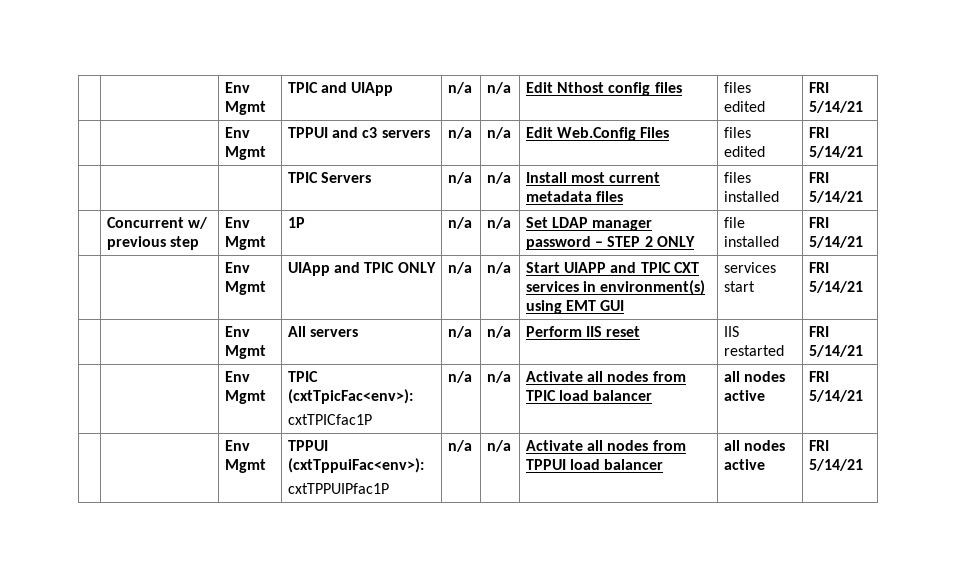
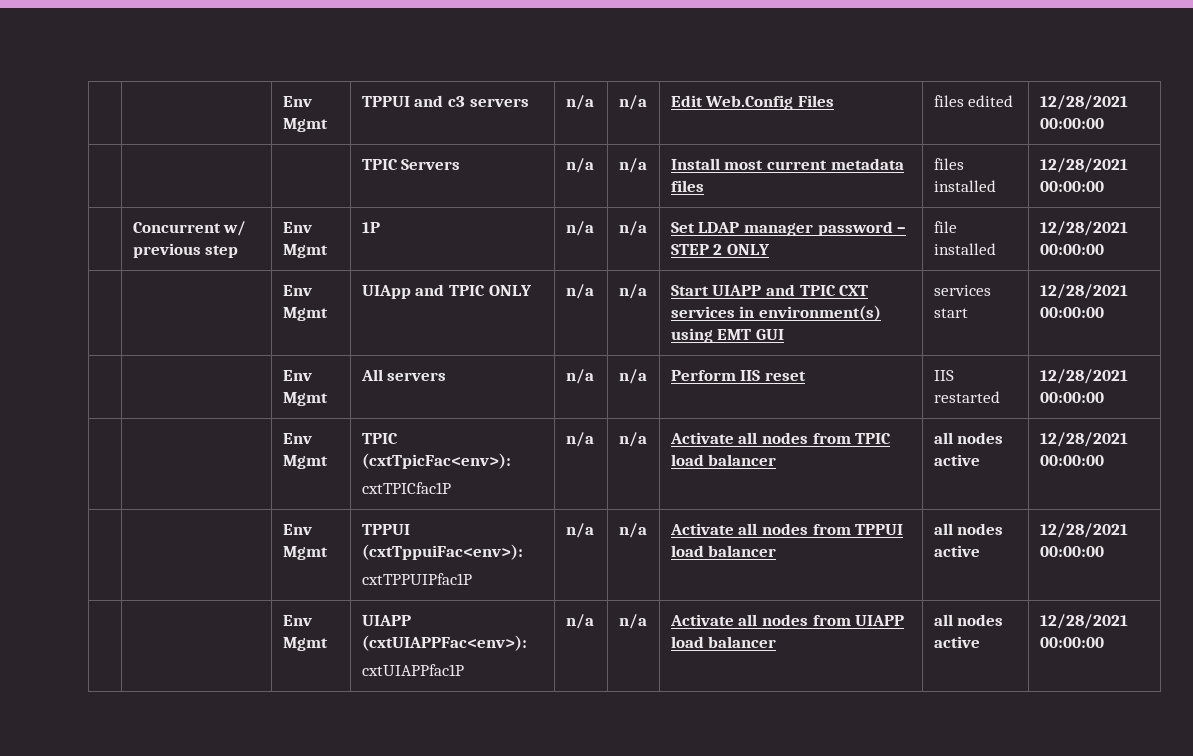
[224,82,250,93] [224,101,266,115] [287,82,394,96] [447,82,472,94] [486,82,511,94] [525,82,682,96] [723,82,751,93] [723,101,765,112] [808,82,829,93] [808,101,863,113] [224,127,250,138] [224,146,266,160] | | Env Mgmt | TPIC and UIApp | n/a | n/a | Edit Nthost config files | files edited | FRI 5/14/21 // | | Env Mgmt -> [282,96,312,107] [282,118,328,132] | | Env Mgmt
[808,127,829,138] [808,146,863,158] FRI 5/14/21 -> [1039,95,1128,110] [1039,118,1104,129] 12/28/2021 00:00:00
[808,172,829,183] [808,191,863,203] FRI 5/14/21 -> [1039,158,1128,173] [1039,181,1104,192] 12/28/2021 00:00:00
[808,217,829,228] [808,236,863,248] FRI 5/14/21 -> [1039,221,1128,236] [1039,244,1104,255] 12/28/2021 00:00:00
[808,262,829,273] [808,281,863,293] FRI 5/14/21 -> [1039,284,1128,299] [1039,307,1104,318] 12/28/2021 00:00:00
[808,326,829,337] [808,345,863,357] FRI 5/14/21 -> [1039,369,1128,384] [1039,392,1104,403] 12/28/2021 00:00:00
[808,371,829,382] [808,390,863,402] FRI 5/14/21 -> [1039,432,1128,447] [1039,455,1104,466] 12/28/2021 00:00:00
[808,440,829,451] [808,459,863,471] FRI 5/14/21 -> [1039,523,1128,538] [1039,546,1104,557] [282,615,312,626] [282,637,328,651] [361,615,411,626] [361,635,527,651] [361,664,464,676] [565,614,594,629] [618,614,647,629] [669,614,905,626] [670,636,777,648] [933,614,1004,626] [933,636,980,648] [1039,614,1128,629] [1039,637,1104,648] 12/28/2021 00:00:00 // | | Env Mgmt | UIAPP (cxtUIAPPFac<env>): // cxtUIAPPfac1P | n/a | n/a | Activate all nodes from UIAPP load balancer | all nodes active | 12/28/2021 00:00:00

